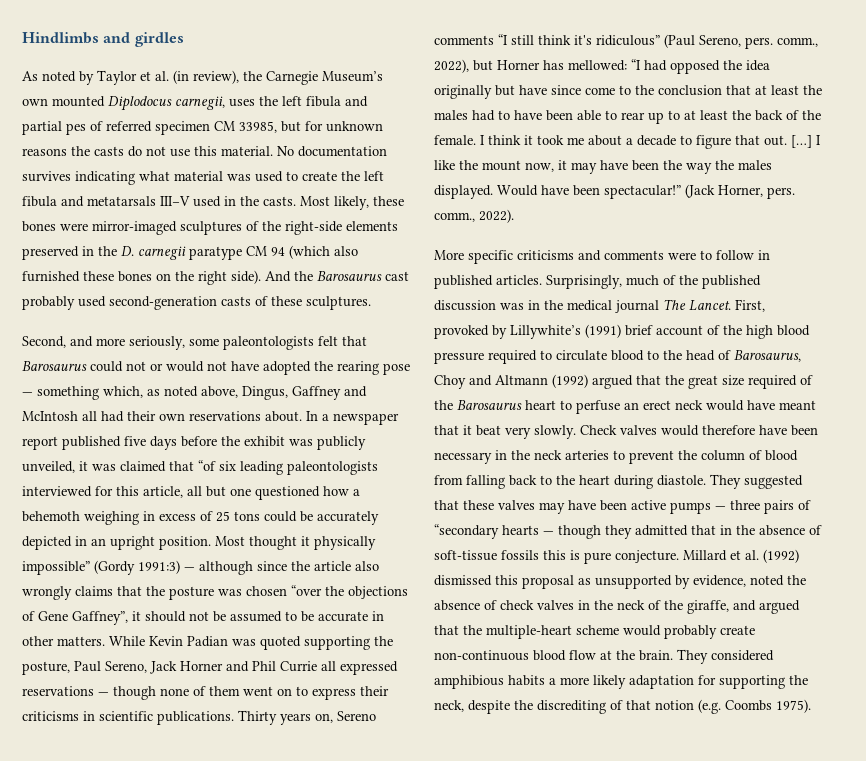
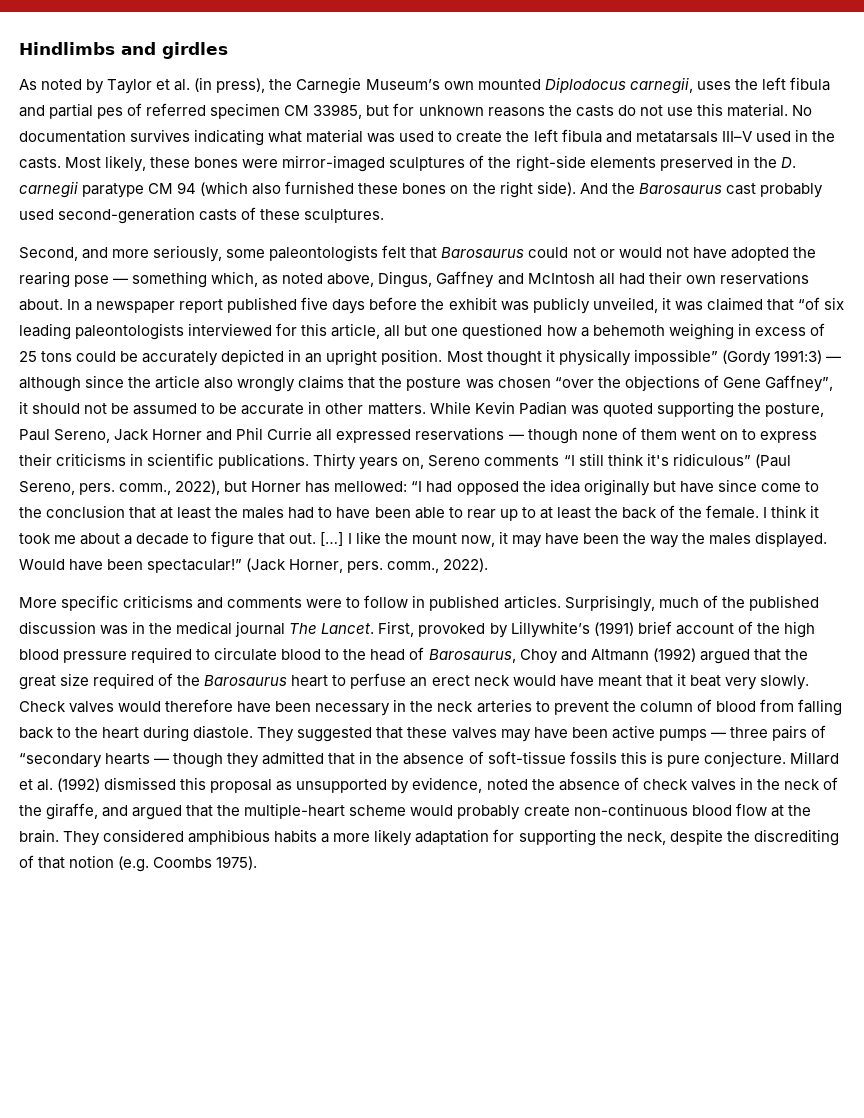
[193,70,239,84] review), -> [216,78,266,93] press),

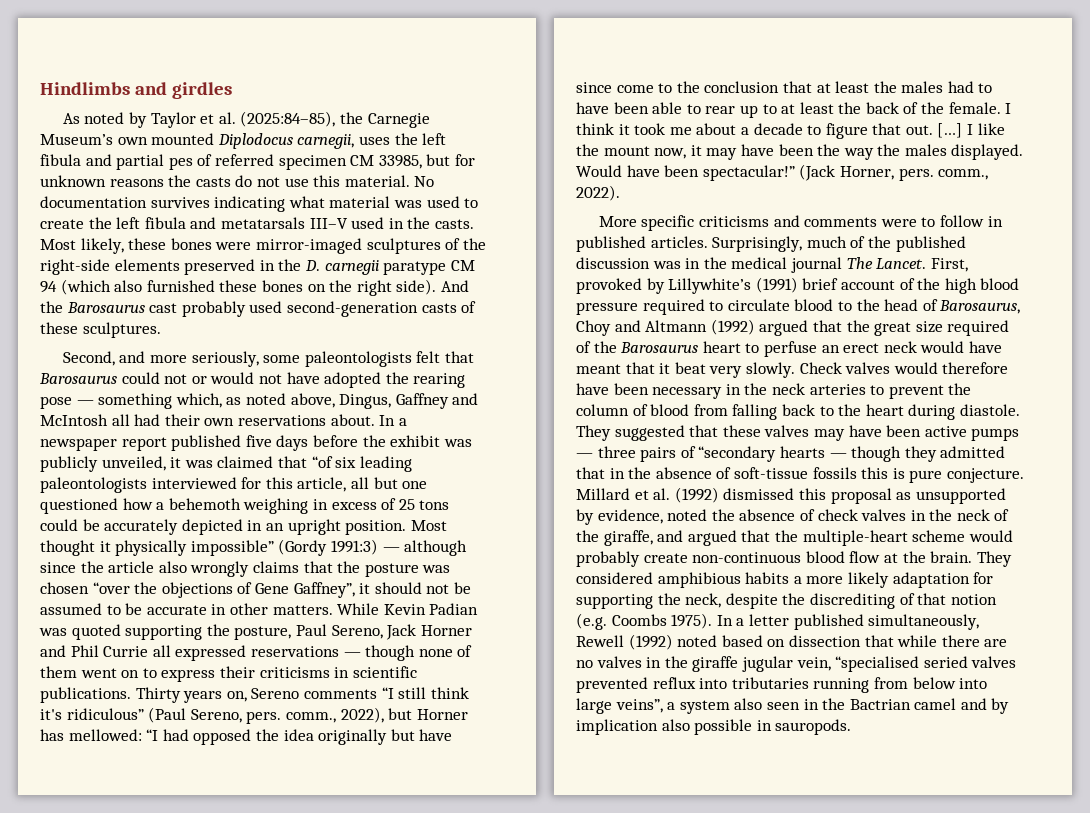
[194,77,266,93] (in press), -> [240,111,336,127] (2025:84–85),
(258, 863) none -> [716,614,980,630] [576,634,1008,650] [576,656,1017,672] [576,677,988,693] [576,698,1010,714] [576,719,852,735] In a letter published simultaneously, Rewell (1992) noted based on dissection that while there are no valves in the giraffe jugular vein, “specialised seried valves prevented reflux into tributaries running from below into large veins”, a system also seen in the Bactrian camel and by implication also possible in sauropods.

